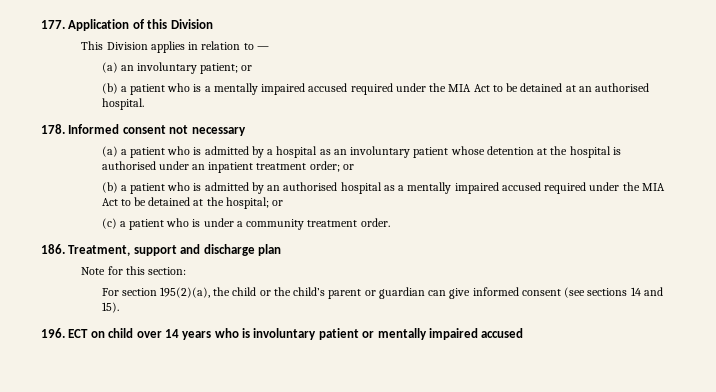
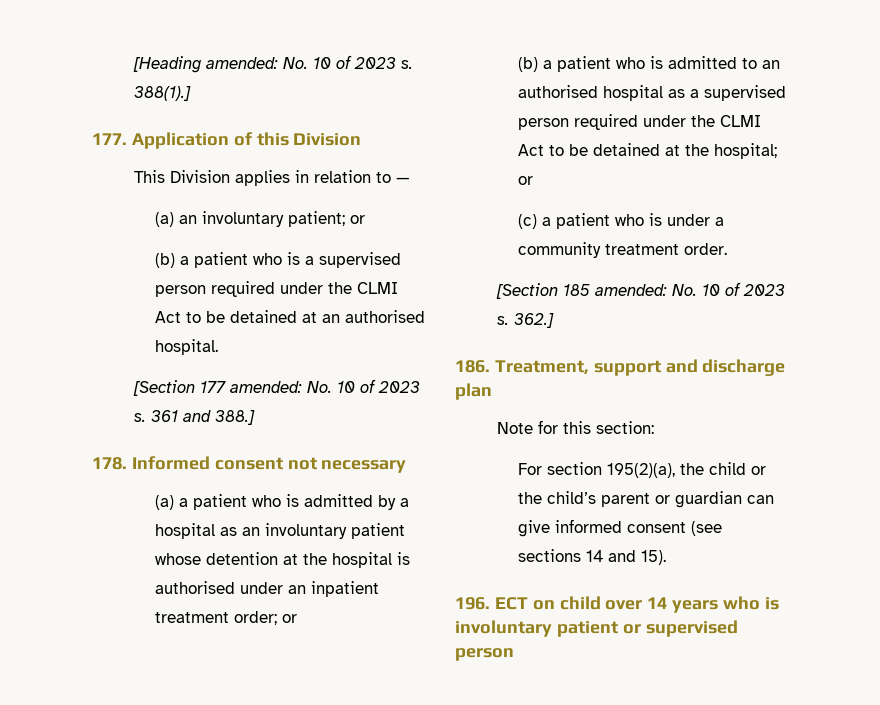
(41, 24) none -> [132,55,413,73] [133,86,191,101] [Heading amended: No. 10 of 2023 s. 388(1).] //
[213,83,472,95] mentally impaired accused required under the MIA -> [318,252,401,268] [154,281,398,297] supervised person required under the CLMI
(144, 104) none -> [132,379,420,396] [133,410,255,425] // [Section 177 amended: No. 10 of 2023 s. 361 and 388.]
[251,182,264,194] by -> [741,58,757,69] to
[407,182,665,194] mentally impaired accused required under the MIA -> [703,85,786,101] [517,114,761,130] supervised person required under the CLMI
(390, 222) none -> [495,282,785,299] [496,313,554,328] // [Section 185 amended: No. 10 of 2023 s. 362.]
[377,328,524,340] mentally impaired accused -> [645,620,738,637] [455,648,514,661] supervised person

